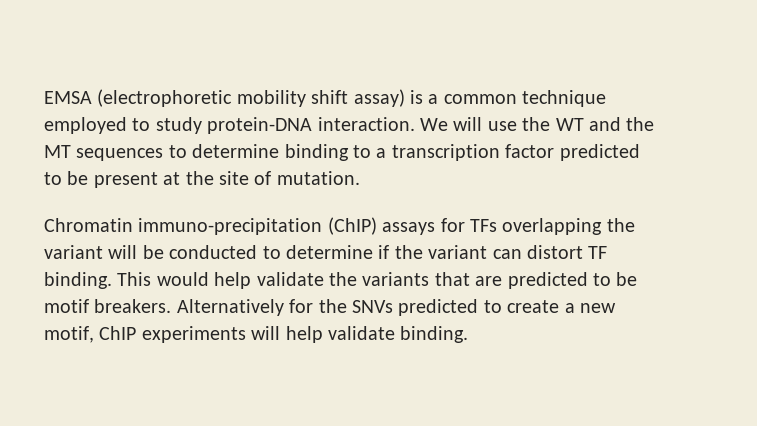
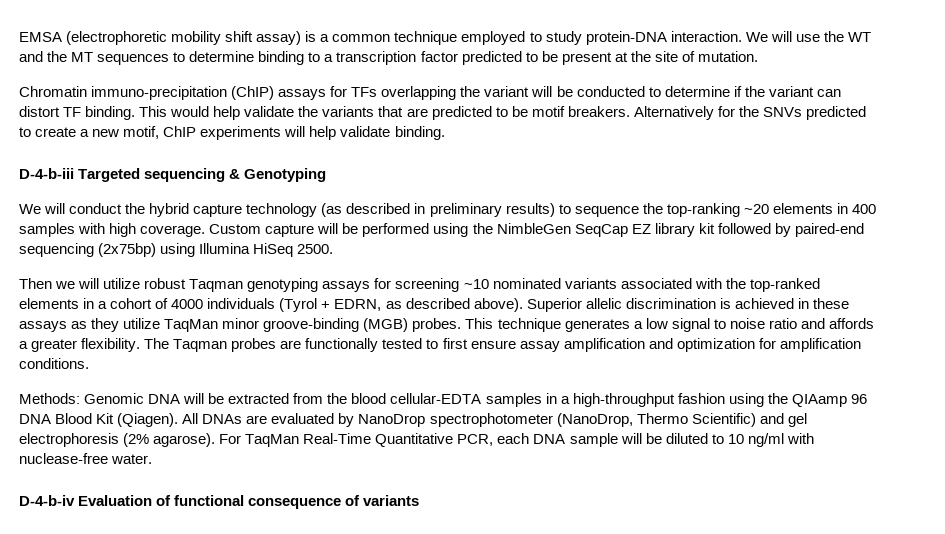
(469, 334) none -> [19,168,327,182] [19,203,876,217] [19,223,864,237] [19,243,334,257] [19,278,820,292] [19,298,849,312] [19,318,874,332] [19,338,861,352] [19,358,89,369] [19,393,867,407] [19,413,807,427] [19,433,814,447] [19,453,153,464] [19,495,420,509] // D-4-b-iii Targeted sequencing & Genotyping // We will conduct the hybrid capture technology (as described in preliminary results) to sequence the top-ranking ~20 elements in 400 samples with high coverage. Custom capture will be performed using the NimbleGen SeqCap EZ library kit followed by paired-end sequencing (2x75bp) using Illumina HiSeq 2500. // Then we will utilize robust Taqman genotyping assays for screening ~10 nominated variants associated with the top-ranked elements in a cohort of 4000 individuals (Tyrol + EDRN, as described above). Superior allelic discrimination is achieved in these assays as they utilize TaqMan minor groove-binding (MGB) probes. This technique generates a low signal to noise ratio and affords a greater flexibility. The Taqman probes are functionally tested to first ensure assay amplification and optimization for amplification conditions. // Methods: Genomic DNA will be extracted from the blood cellular-EDTA samples in a high-throughput fashion using the QIAamp 96 DNA Blood Kit (Qiagen). All DNAs are evaluated by NanoDrop spectrophotometer (NanoDrop, Thermo Scientific) and gel electrophoresis (2% agarose). For TaqMan Real-Time Quantitative PCR, each DNA sample will be diluted to 10 ng/ml with nuclease-free water. // D-4-b-iv Evaluation of functional consequence of variants

